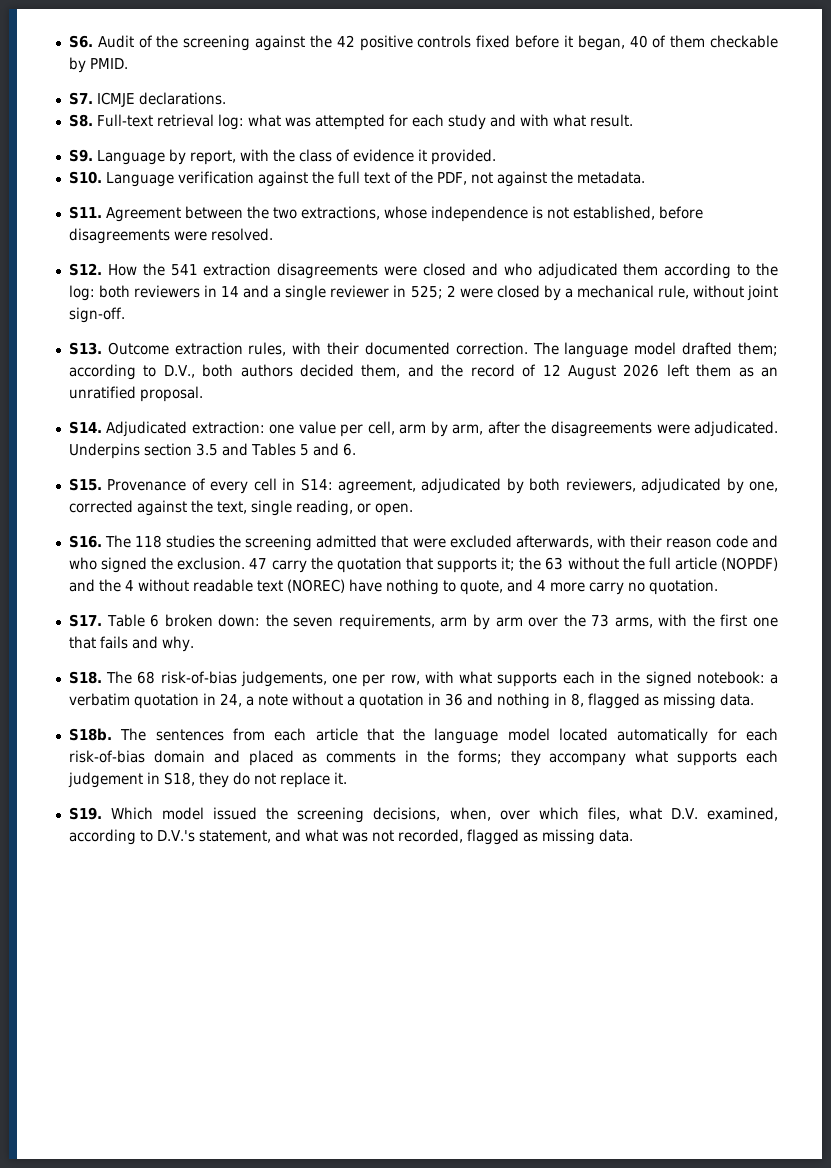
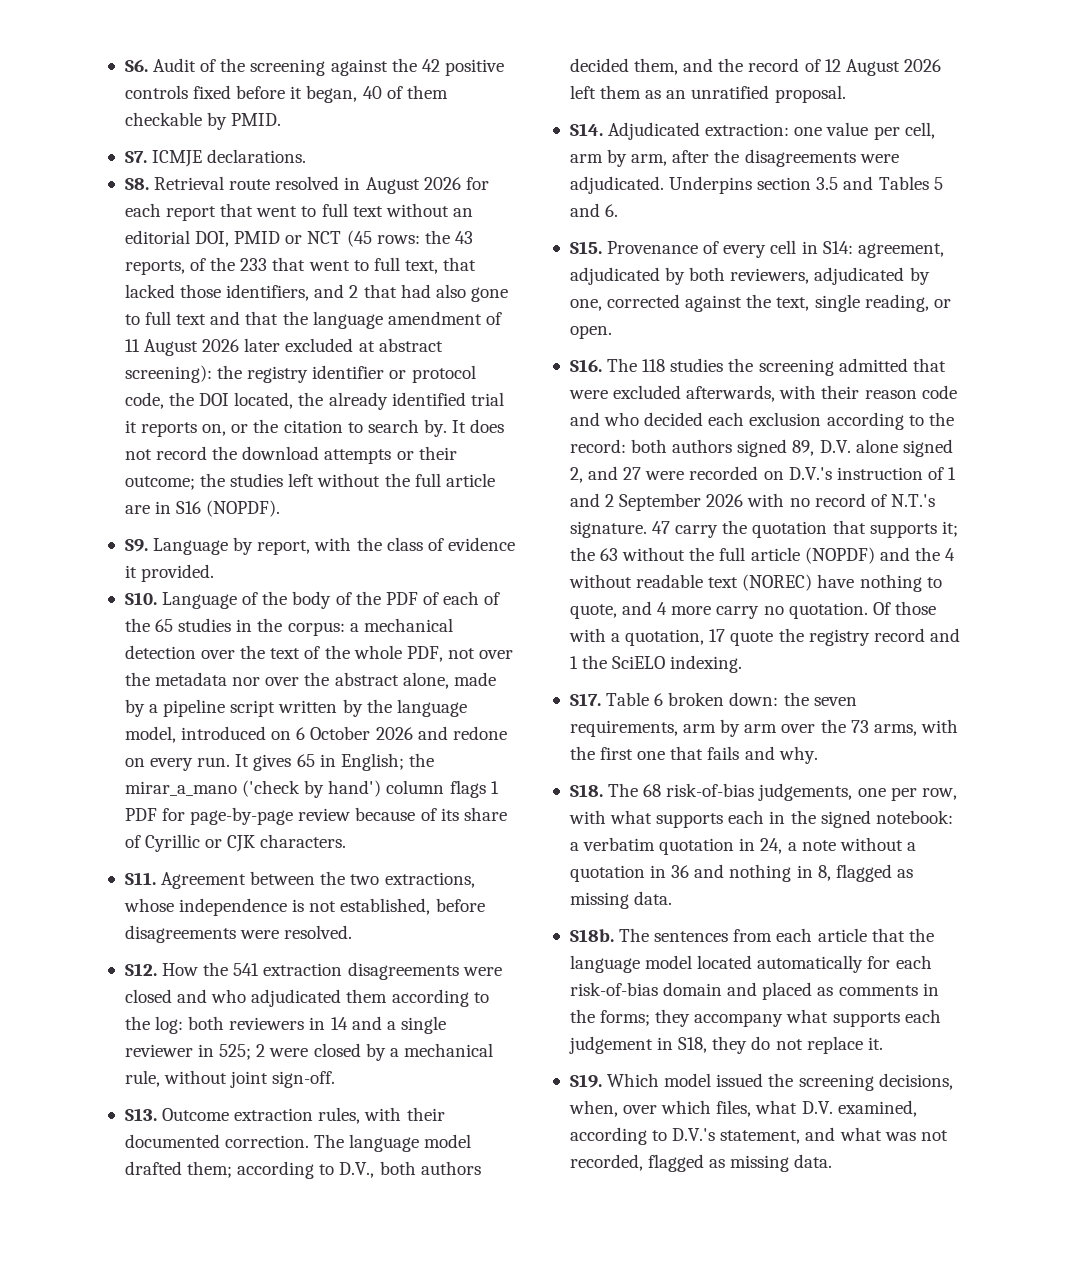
[96,114,633,130] Full-text retrieval log: what was attempted for each study and with what result. -> [154,176,489,194] [124,203,473,221] [124,230,473,247] [124,257,477,275] [124,284,508,302] [124,311,502,329] [124,338,443,356] [124,365,476,383] [124,392,504,410] [124,419,505,437] [124,446,457,464] [124,473,495,490] [124,500,281,517] Retrieval route resolved in August 2026 for each report that went to full text without an editorial DOI, PMID or NCT (45 rows: the 43 reports, of the 233 that went to full text, that lacked those identifiers, and 2 that had also gone to full text and that the language amendment of 11 August 2026 later excluded at abstract screening): the registry identifier or protocol code, the DOI located, the already identified trial it reports on, or the citation to search by. It does not record the download attempts or their outcome; the studies left without the full article are in S16 (NOPDF).
[177,171,360,187] verification against the full -> [242,591,501,609] [124,618,453,636] [124,645,266,659] of the body of the PDF of each of the 65 studies in the corpus: a mechanical detection over the
(433, 177) none -> [353,645,402,659] whole
[496,171,645,187] against the metadata. -> [479,650,514,659] [124,672,496,689] [124,699,467,717] [124,726,507,743] [124,753,434,771] [124,780,499,798] [124,807,507,825] [124,834,347,852] over the metadata nor over the abstract alone, made by a pipeline script written by the language model, introduced on 6 October 2026 and redone on every run. It gives 65 in English; the mirar_a_mano ('check by hand') column flags 1 PDF for page-by-page review because of its share of Cyrillic or CJK characters.
[101,557,246,573] signed the exclusion. -> [644,412,954,430] [569,439,953,457] [569,466,957,483] [569,493,935,511] [569,521,647,538] decided each exclusion according to the record: both authors signed 89, D.V. alone signed 2, and 27 were recorded on D.V.'s instruction of 1 and 2 September 2026 with no record of N.T.'s signature.
(718, 587) none -> [872,601,936,615] [568,628,960,646] [569,655,743,673] Of those with a quotation, 17 quote the registry record and 1 the SciELO indexing.

